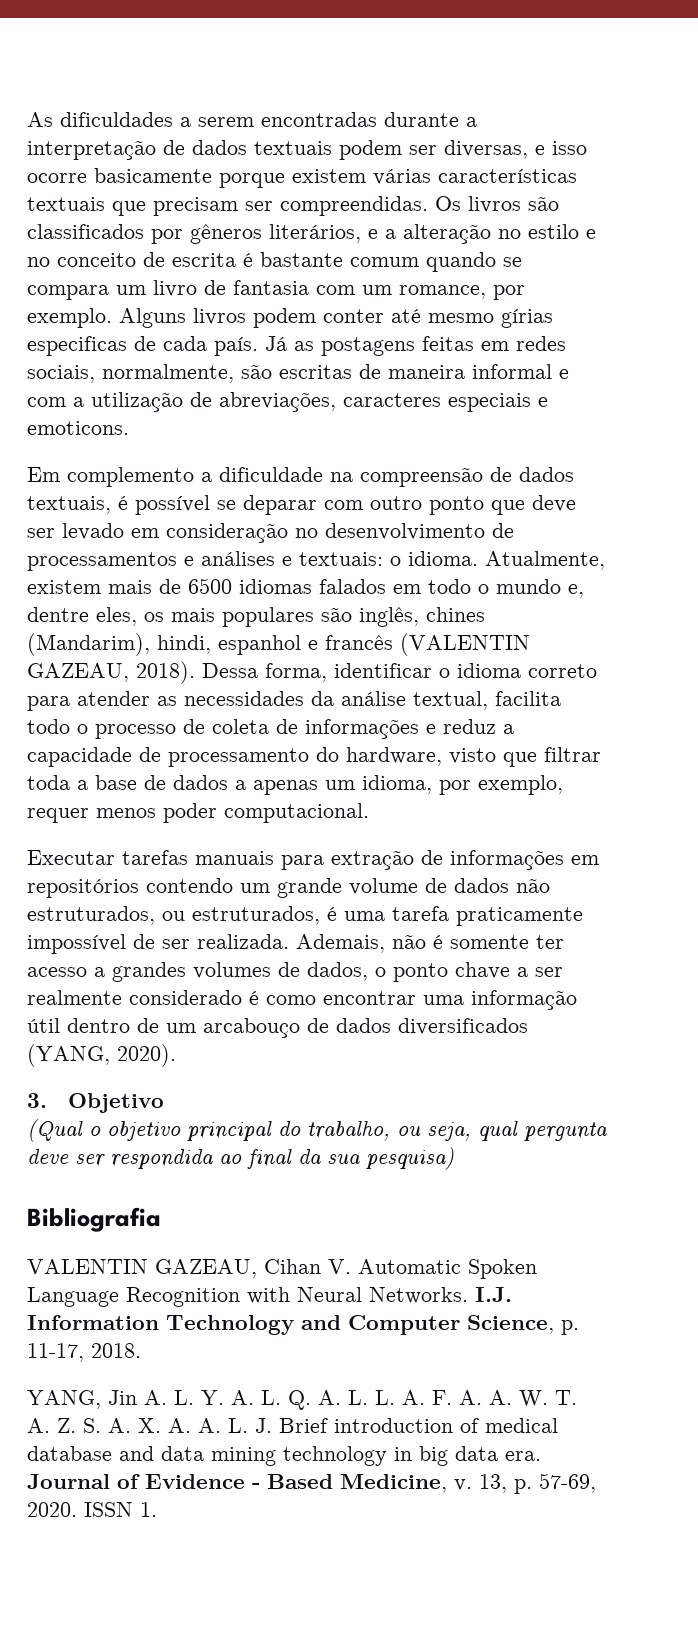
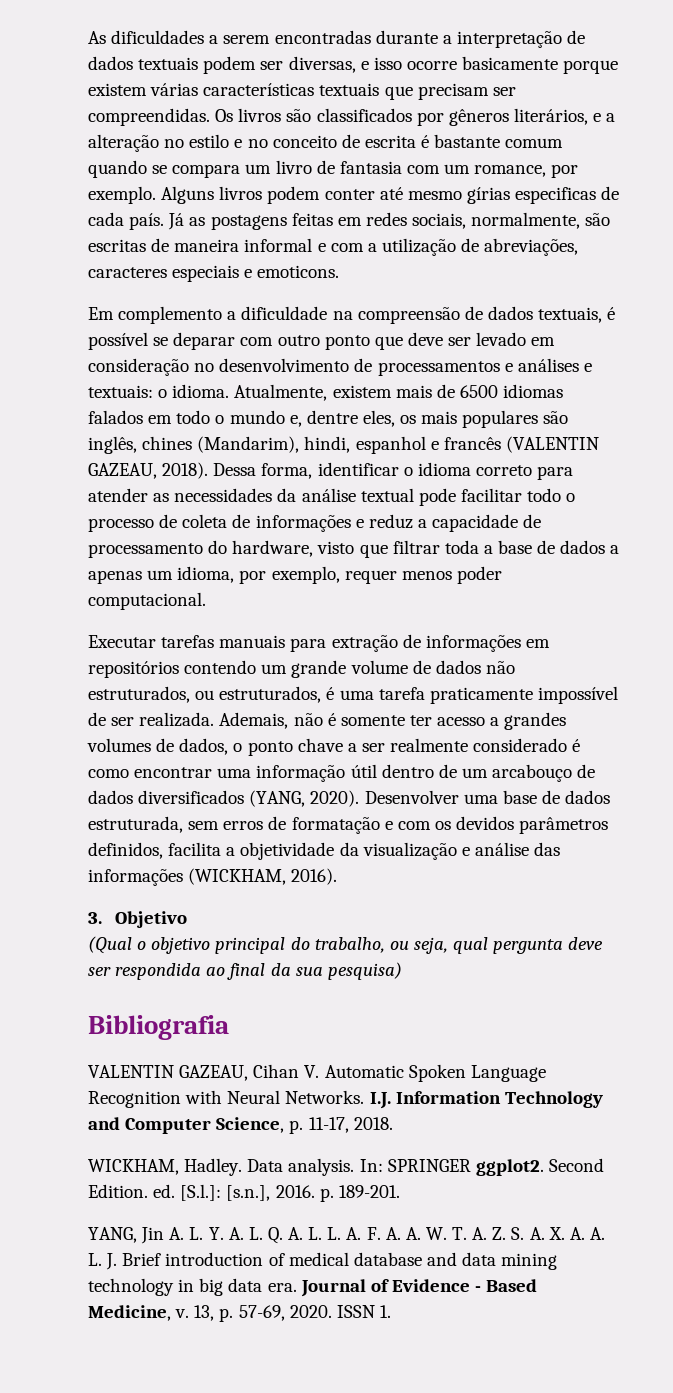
[413,691,561,710] textual, facilita -> [360,488,522,506] textual pode facilitar
(176, 1055) none -> [364,790,611,804] [88,816,609,834] [88,842,561,860] [88,868,338,886] Desenvolver uma base de dados estruturada, sem erros de formatação e com os devidos parâmetros definidos, facilita a objetividade da visualização e análise das informações (WICKHAM, 2016).
(141, 1350) none -> [88,1158,604,1176] [88,1184,400,1202] // WICKHAM, Hadley. Data analysis. In: SPRINGER ggplot2. Second Edition. ed. [S.l.]: [s.n.], 2016. p. 189-201.

